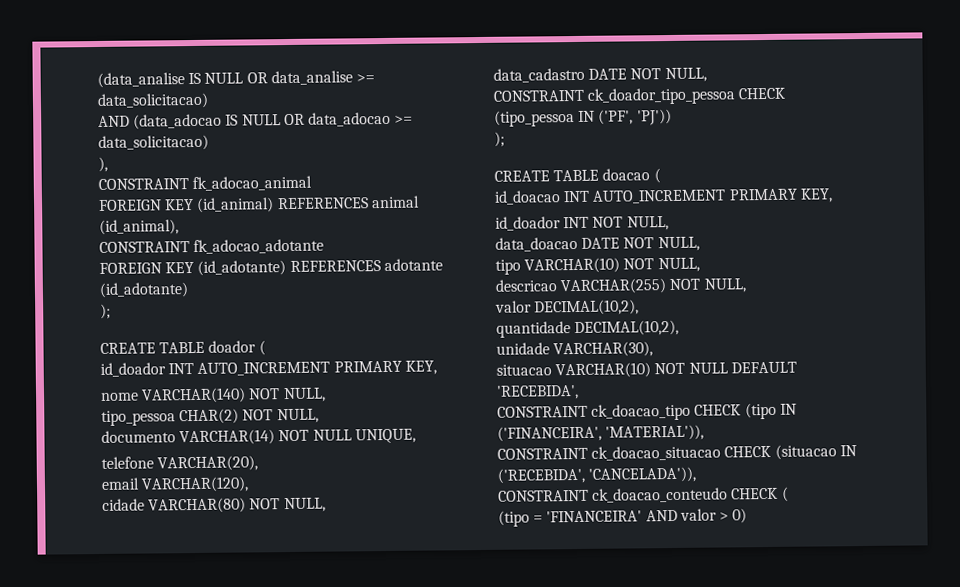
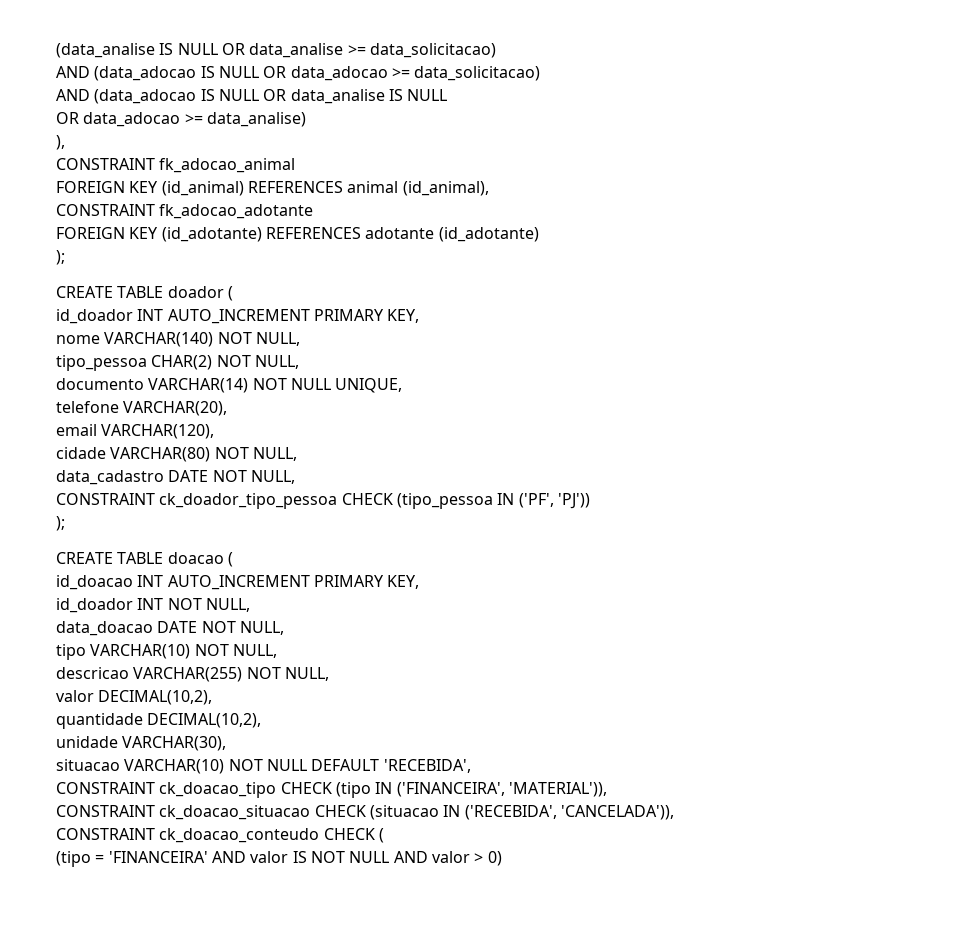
(209, 142) none -> [56,89,448,104] [56,112,306,127] // AND (data_adocao IS NULL OR data_analise IS NULL // OR data_adocao >= data_analise)
(717, 514) none -> [292,851,470,863] IS NOT NULL AND valor

